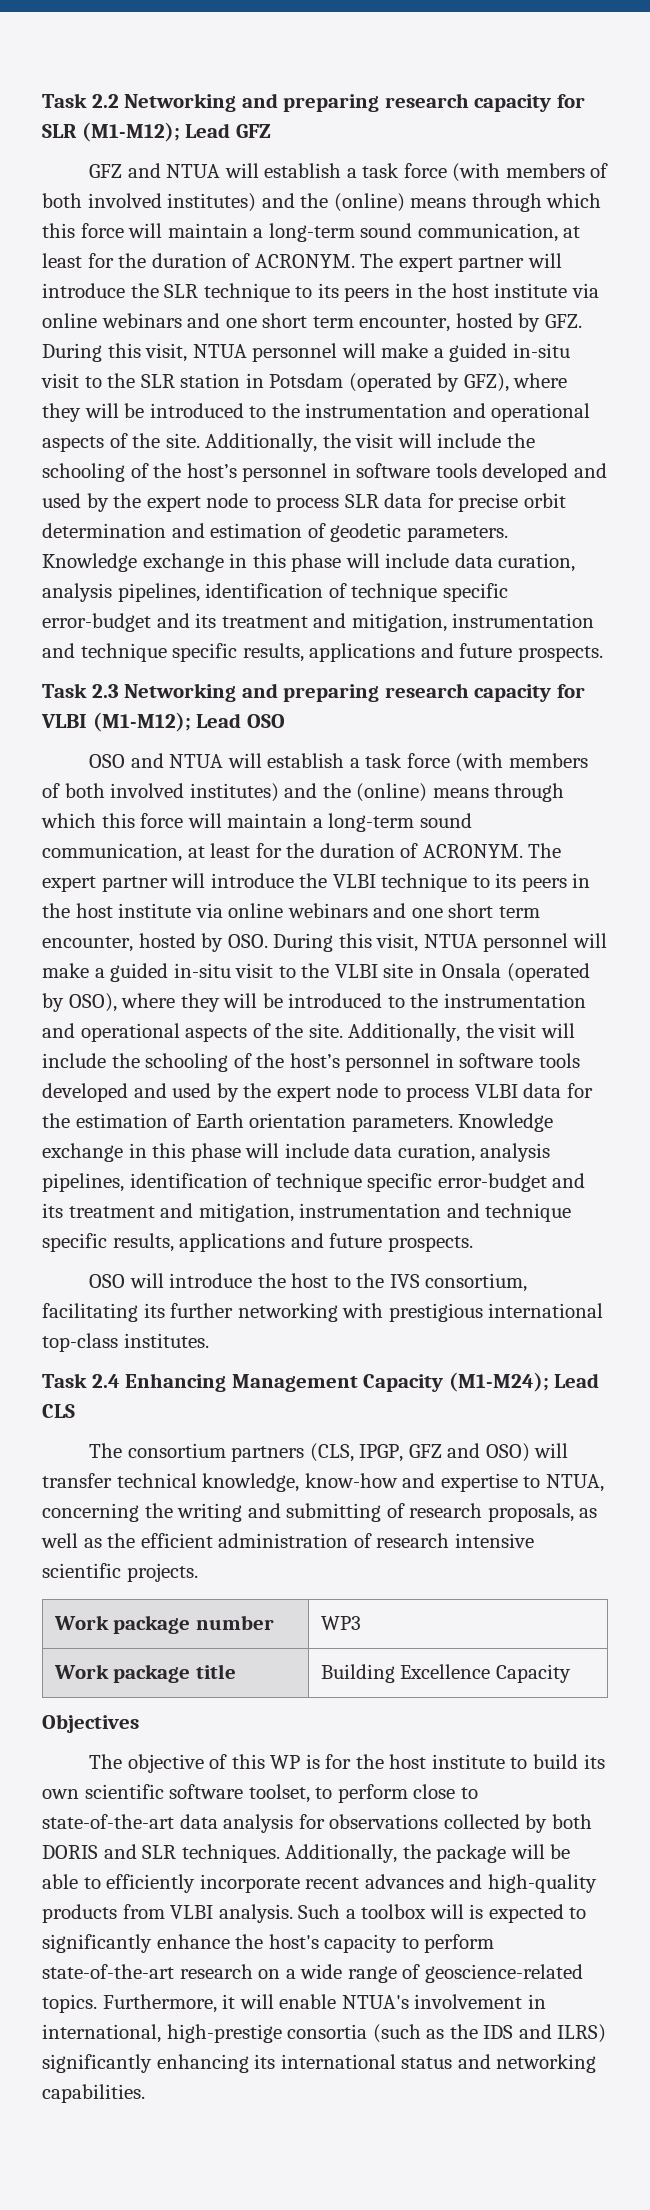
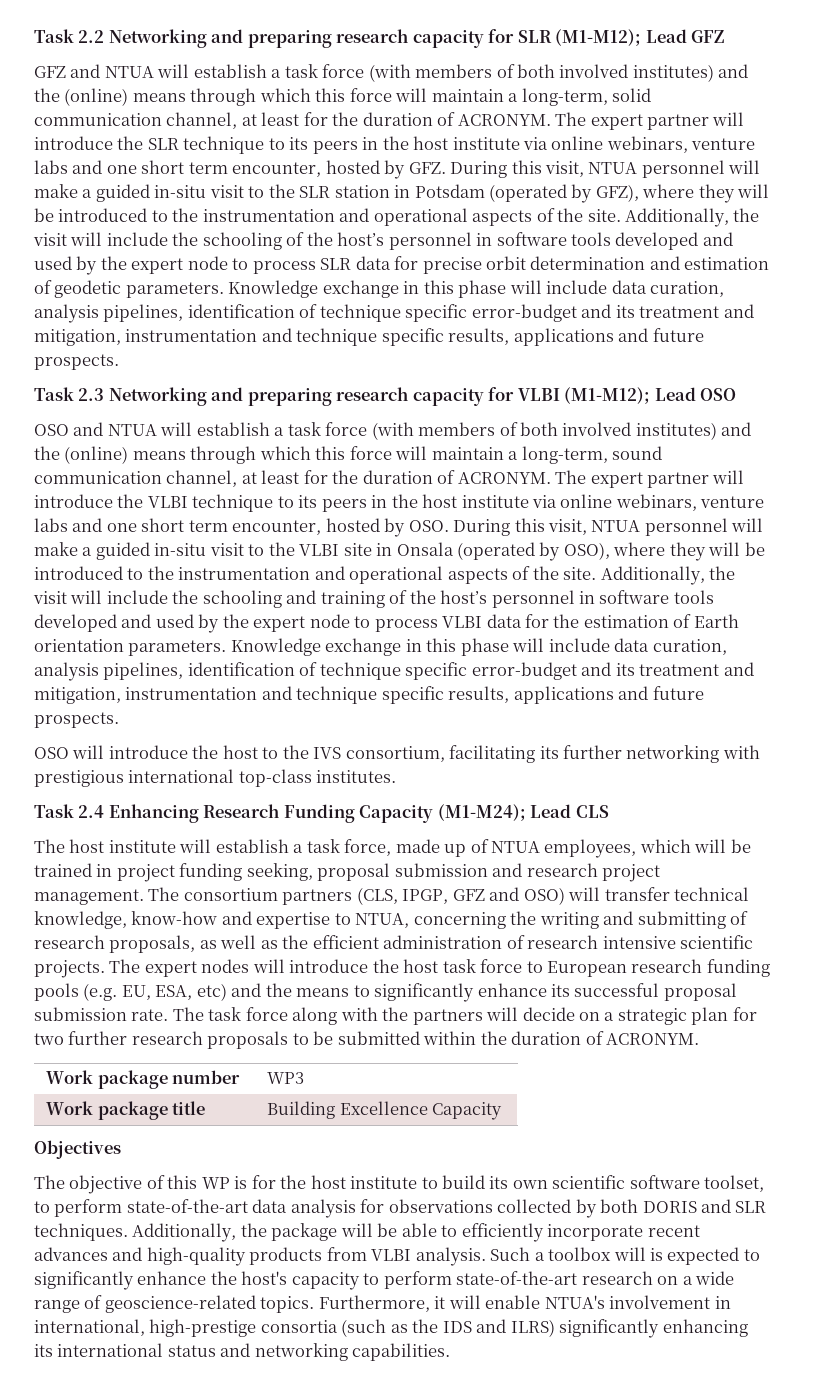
[268,223,558,242] long-term sound communication, -> [521,88,652,106] [34,112,238,129] long-term, solid communication channel,
[101,313,182,328] webinars -> [606,136,756,153] [34,160,68,174] webinars, venture labs
[328,813,472,832] [42,843,182,862] long-term sound communication, -> [521,446,663,464] [34,470,238,487] long-term, sound communication channel,
[287,903,368,918] webinars -> [615,494,765,511] [34,518,68,532] webinars, venture labs
(229, 1062) none -> [286,590,385,608] and training
[231,1374,358,1392] Management -> [203,804,355,823] Research Funding
(123, 1450) none -> [69,839,751,858] [34,863,661,882] [34,887,180,905] host institute will establish a task force, made up of NTUA employees, which will be trained in project funding seeking, proposal submission and research project management. The
(198, 1572) none -> [109,959,770,977] [34,983,737,1002] [34,1007,757,1025] [34,1031,700,1049] The expert nodes will introduce the host task force to European research funding pools (e.g. EU, ESA, etc) and the means to significantly enhance its successful proposal submission rate. The task force along with the partners will decide on a strategic plan for two further research proposals to be submitted within the duration of ACRONYM.
[413,1784,478,1799] close to -> (123, 1208) none

